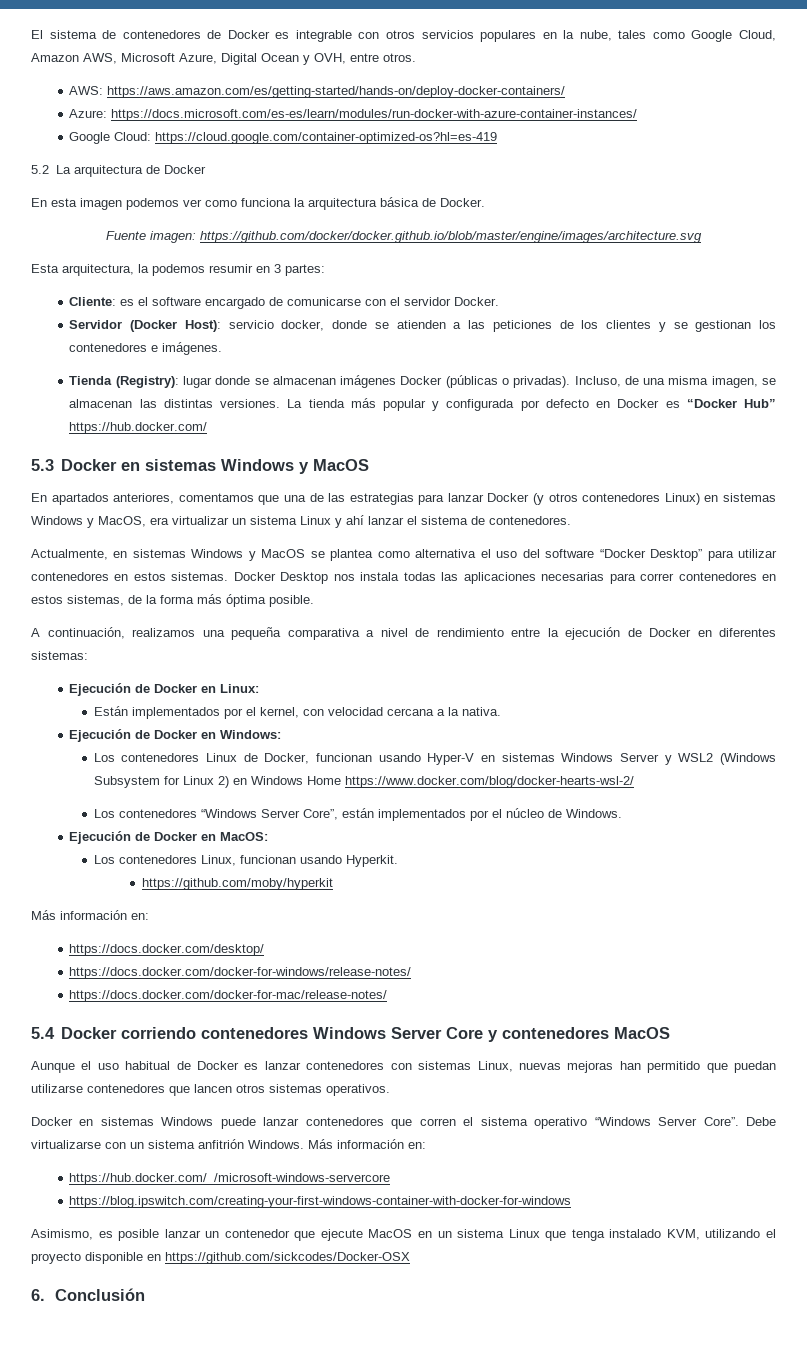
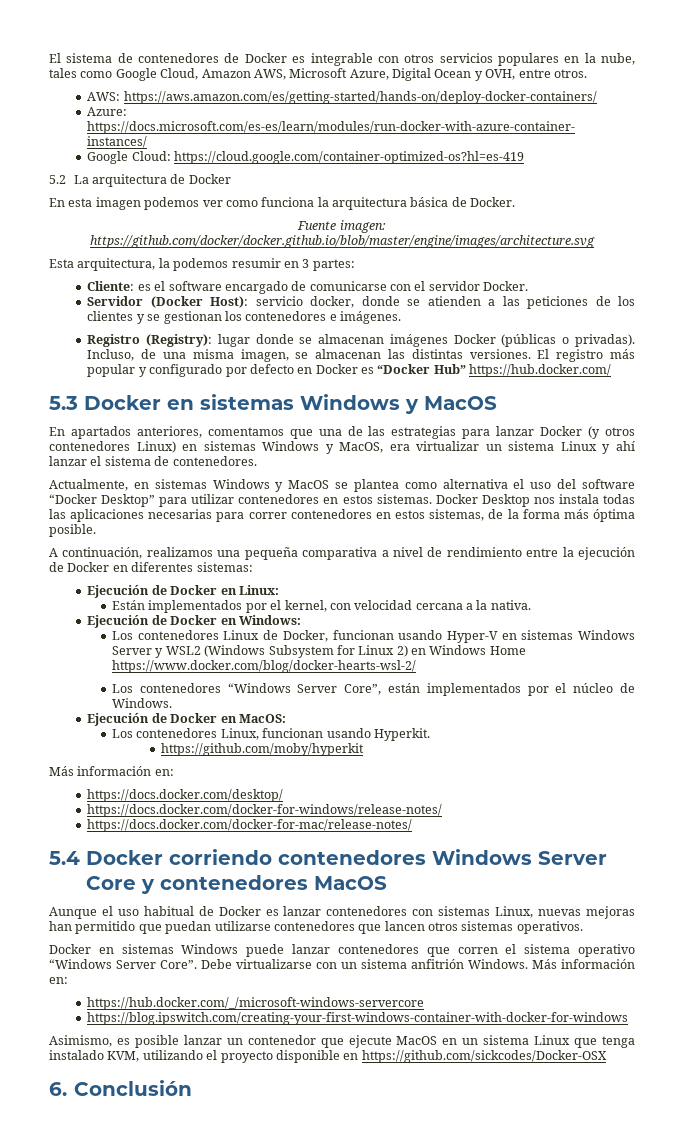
[69,376,113,385] Tienda -> [87,334,141,347] Registro
[287,399,345,408] La tienda -> [537,349,604,362] El registro
[446,399,515,411] configurada -> [149,364,223,377] configurado

